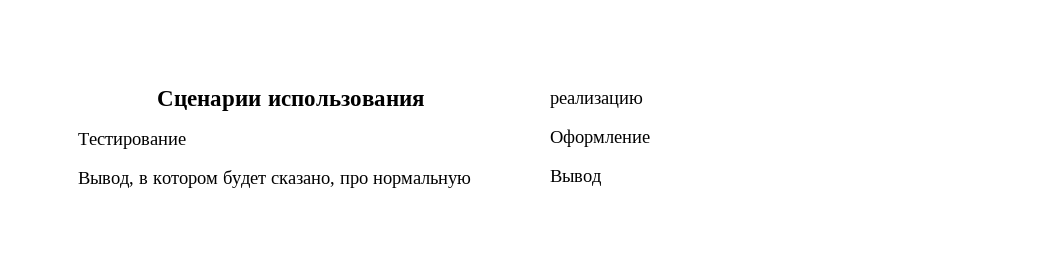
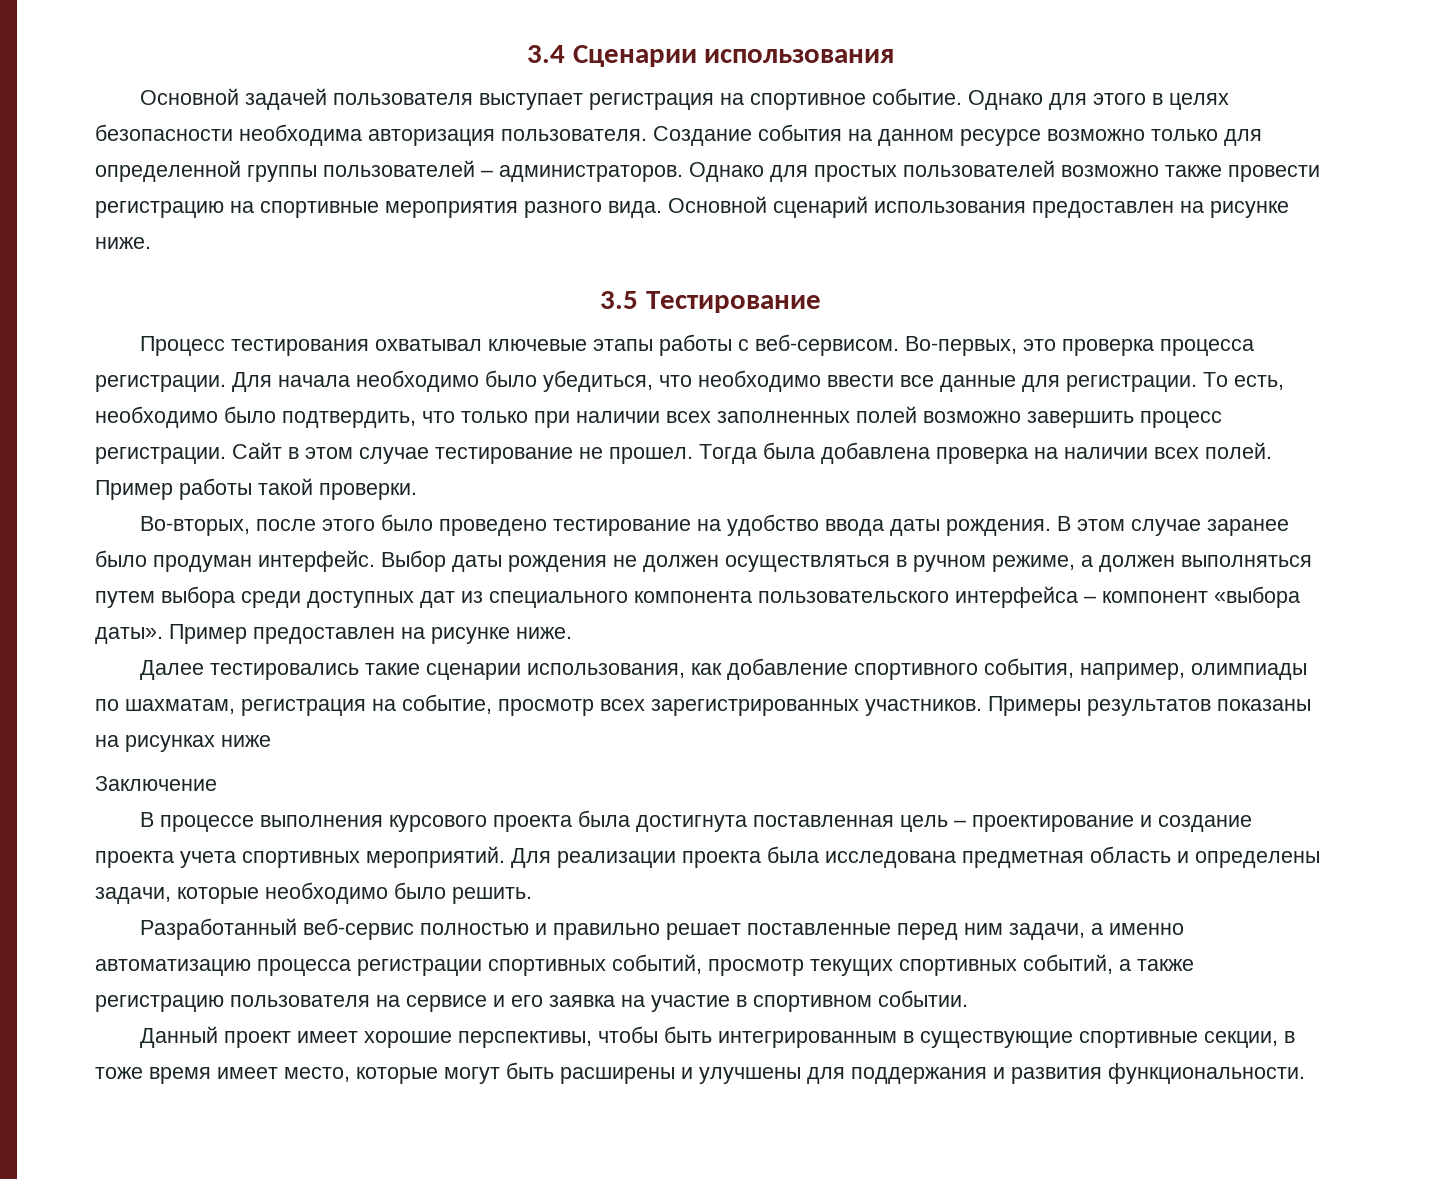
(157, 101) none -> [526,45,565,63] 3.4
[78,133,186,149] [78,170,471,188] [550,95,643,108] [550,129,650,147] [550,170,601,186] Тестирование // Вывод, в котором будет сказано, про нормальную реализацию // Оформление // Вывод -> [140,88,1230,110] [95,124,1262,146] [95,160,1320,182] [95,196,1289,218] [95,237,151,249] [600,291,821,313] [140,334,1255,356] [95,370,1284,392] [95,406,1222,428] [95,442,1272,464] [95,478,417,500] [140,514,1290,536] [95,550,1312,572] [95,586,1300,608] [95,624,572,644] [140,658,1308,680] [95,694,1311,716] [95,735,271,752] [95,776,217,791] [140,810,1253,832] [95,846,1320,868] [95,882,532,904] [140,918,1185,940] [95,954,1194,976] [95,990,968,1012] [140,1026,1296,1048] [95,1062,1305,1084] Основной задачей пользователя выступает регистрация на спортивное событие. Однако для этого в целях безопасности необходима авторизация пользователя. Создание события на данном ресурсе возможно только для определенной группы пользователей – администраторов. Однако для простых пользователей возможно также провести регистрацию на спортивные мероприятия разного вида. Основной сценарий использования предоставлен на рисунке ниже. // 3.5 Тестирование // Процесс тестирования охватывал ключевые этапы работы с веб-сервисом. Во-первых, это проверка процесса регистрации. Для начала необходимо было убедиться, что необходимо ввести все данные для регистрации. То есть, необходимо было подтвердить, что только при наличии всех заполненных полей возможно завершить процесс регистрации. Сайт в этом случае тестирование не прошел. Тогда была добавлена проверка на наличии всех полей. Пример работы такой проверки. // Во-вторых, после этого было проведено тестирование на удобство ввода даты рождения. В этом случае заранее было продуман интерфейс. Выбор даты рождения не должен осуществляться в ручном режиме, а должен выполняться путем выбора среди доступных дат из специального компонента пользовательского интерфейса – компонент «выбора даты». Пример предоставлен на рисунке ниже. // Далее тестировались такие сценарии использования, как добавление спортивного события, например, олимпиады по шахматам, регистрация на событие, просмотр всех зарегистрированных участников. Примеры результатов показаны на рисунках ниже // Заключение // В процессе выполнения курсового проекта была достигнута поставленная цель – проектирование и создание проекта учета спортивных мероприятий. Для реализации проекта была исследована предметная область и определены задачи, которые необходимо было решить. // Разработанный веб-сервис полностью и правильно решает поставленные перед ним задачи, а именно автоматизацию процесса регистрации спортивных событий, просмотр текущих спортивных событий, а также регистрацию пользователя на сервисе и его заявка на участие в спортивном событии. // Данный проект имеет хорошие перспективы, чтобы быть интегрированным в существующие спортивные секции, в тоже время имеет место, которые могут быть расширены и улучшены для поддержания и развития функциональности.

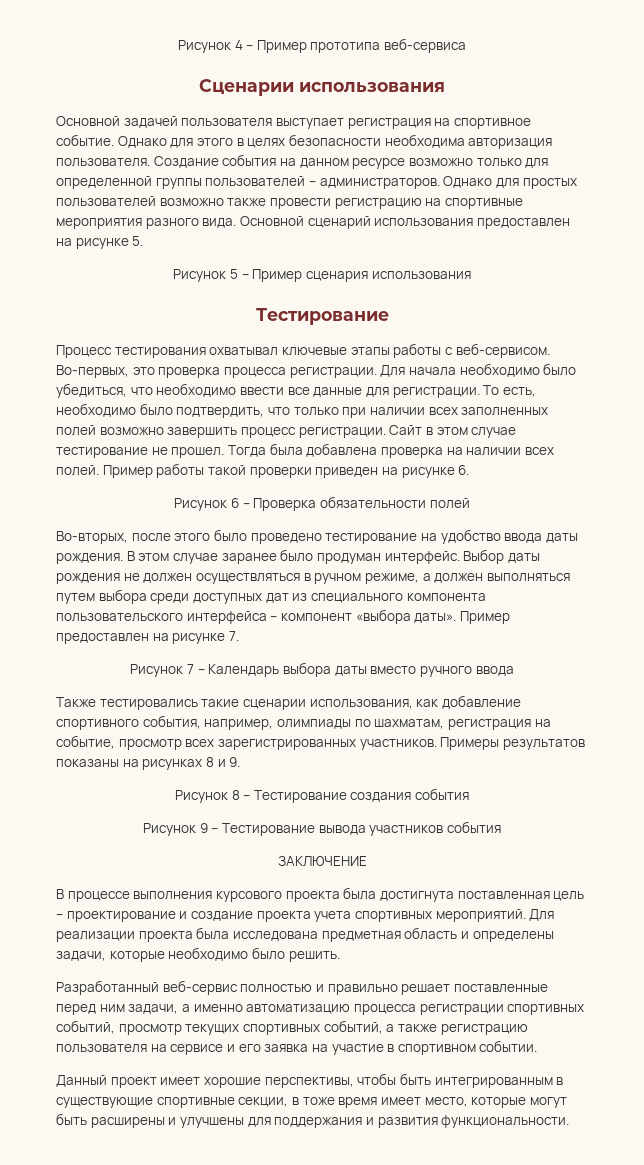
[526,45,565,63] 3.4 -> [177,38,467,53] Рисунок 4 – Пример прототипа веб-сервиса //
[95,237,151,249] [600,291,639,309] ниже. // 3.5 -> [132,236,144,246] [173,269,471,282] 5. // Рисунок 5 – Пример сценария использования //
[319,483,417,500] проверки. -> [249,465,470,478] [174,496,470,511] проверки приведен на рисунке 6. // Рисунок 6 – Проверка обязательности полей
[516,627,572,639] [140,660,205,680] ниже. // Далее -> [228,631,239,641] [130,662,514,677] [56,697,96,707] 7. // Рисунок 7 – Календарь выбора даты вместо ручного ввода // Также
[221,735,271,747] [95,776,217,791] ниже // Заключение -> [205,757,241,767] [174,788,470,803] [143,821,501,836] [277,856,367,867] 8 и 9. // Рисунок 8 – Тестирование создания события // Рисунок 9 – Тестирование вывода участников события // ЗАКЛЮЧЕНИЕ

